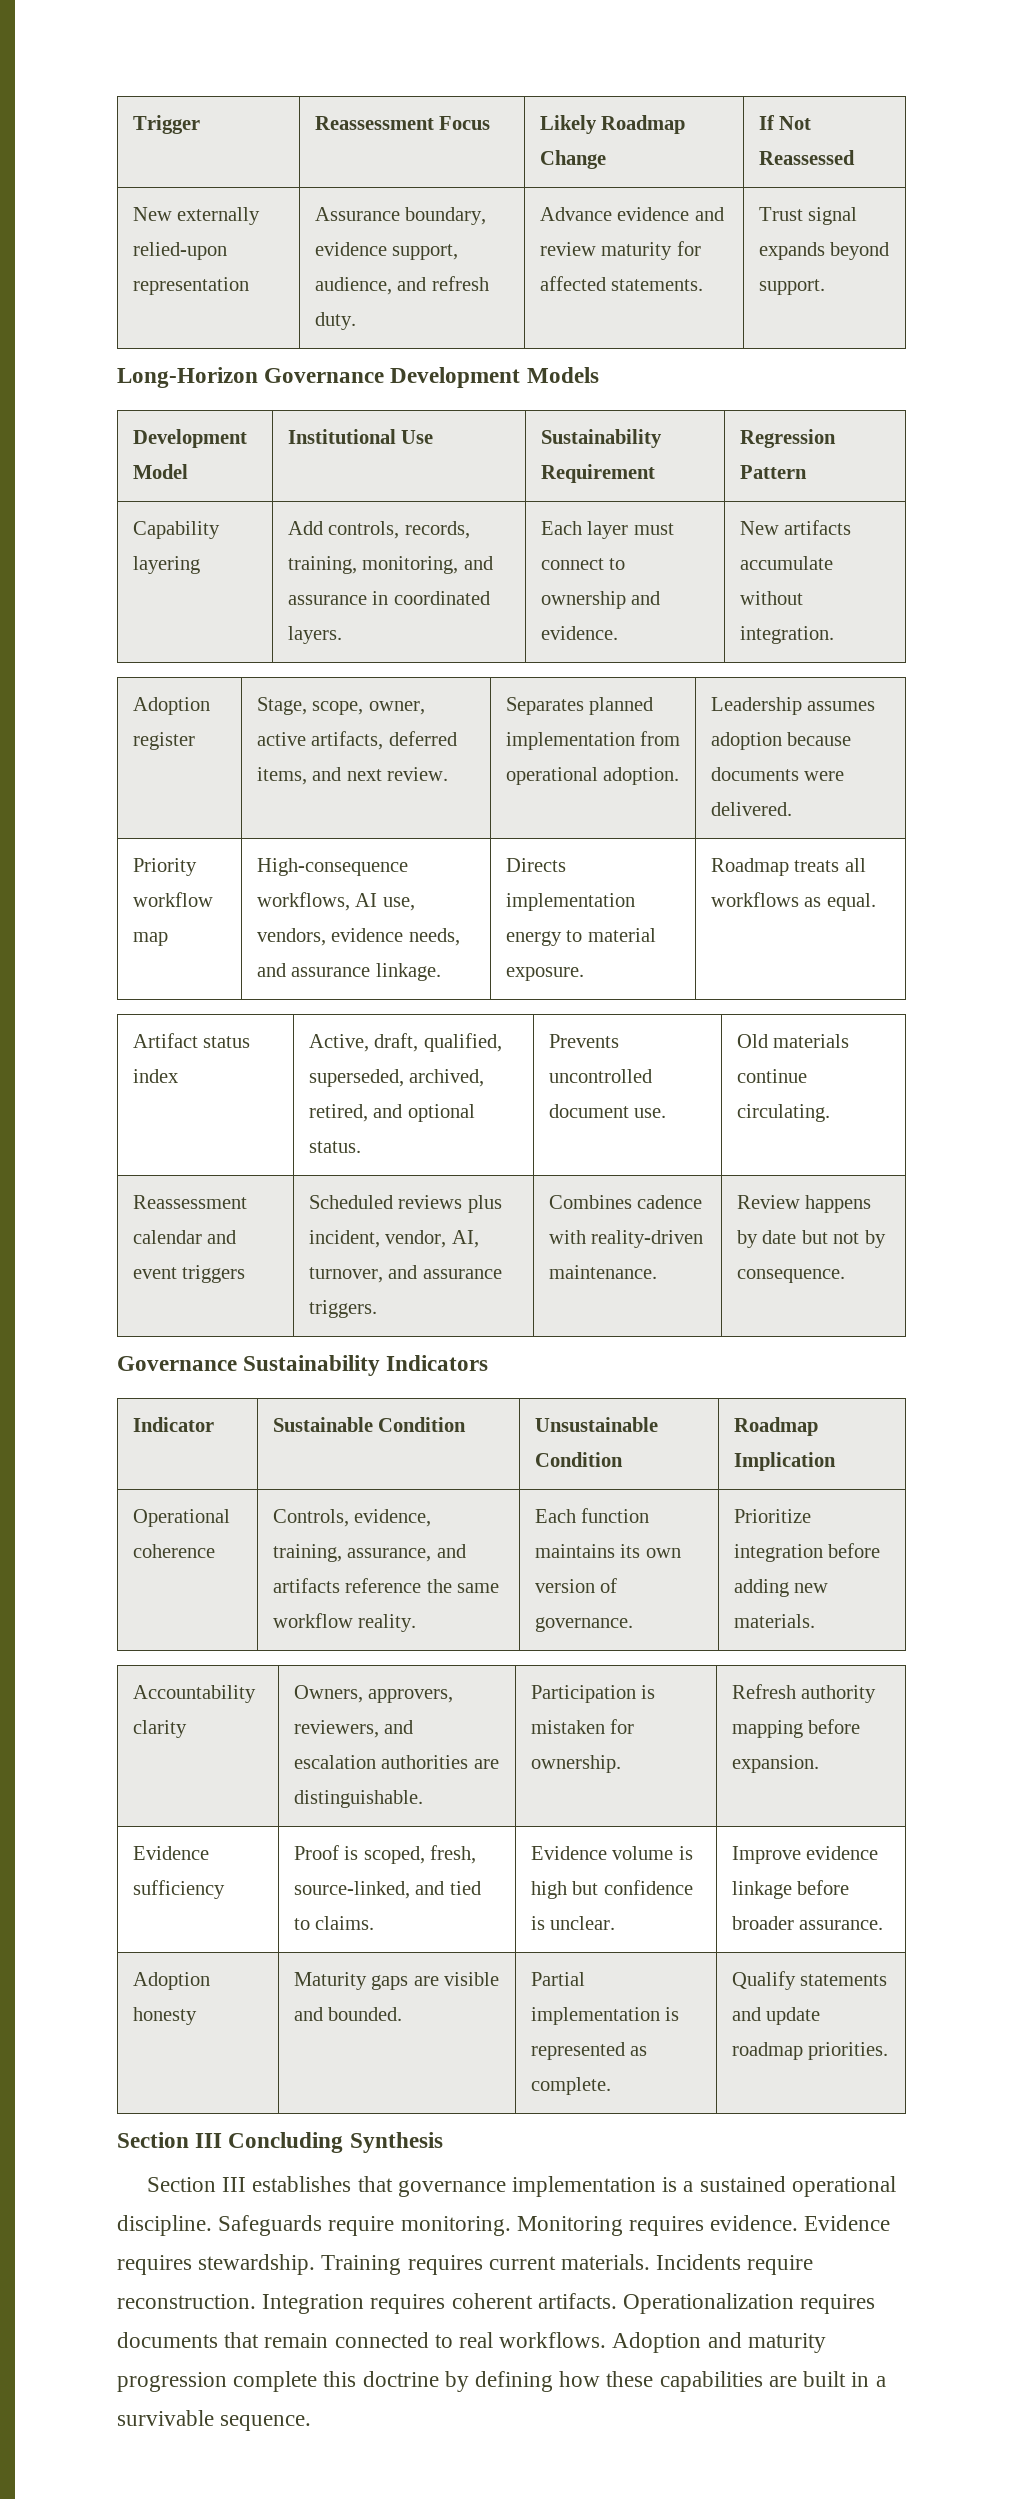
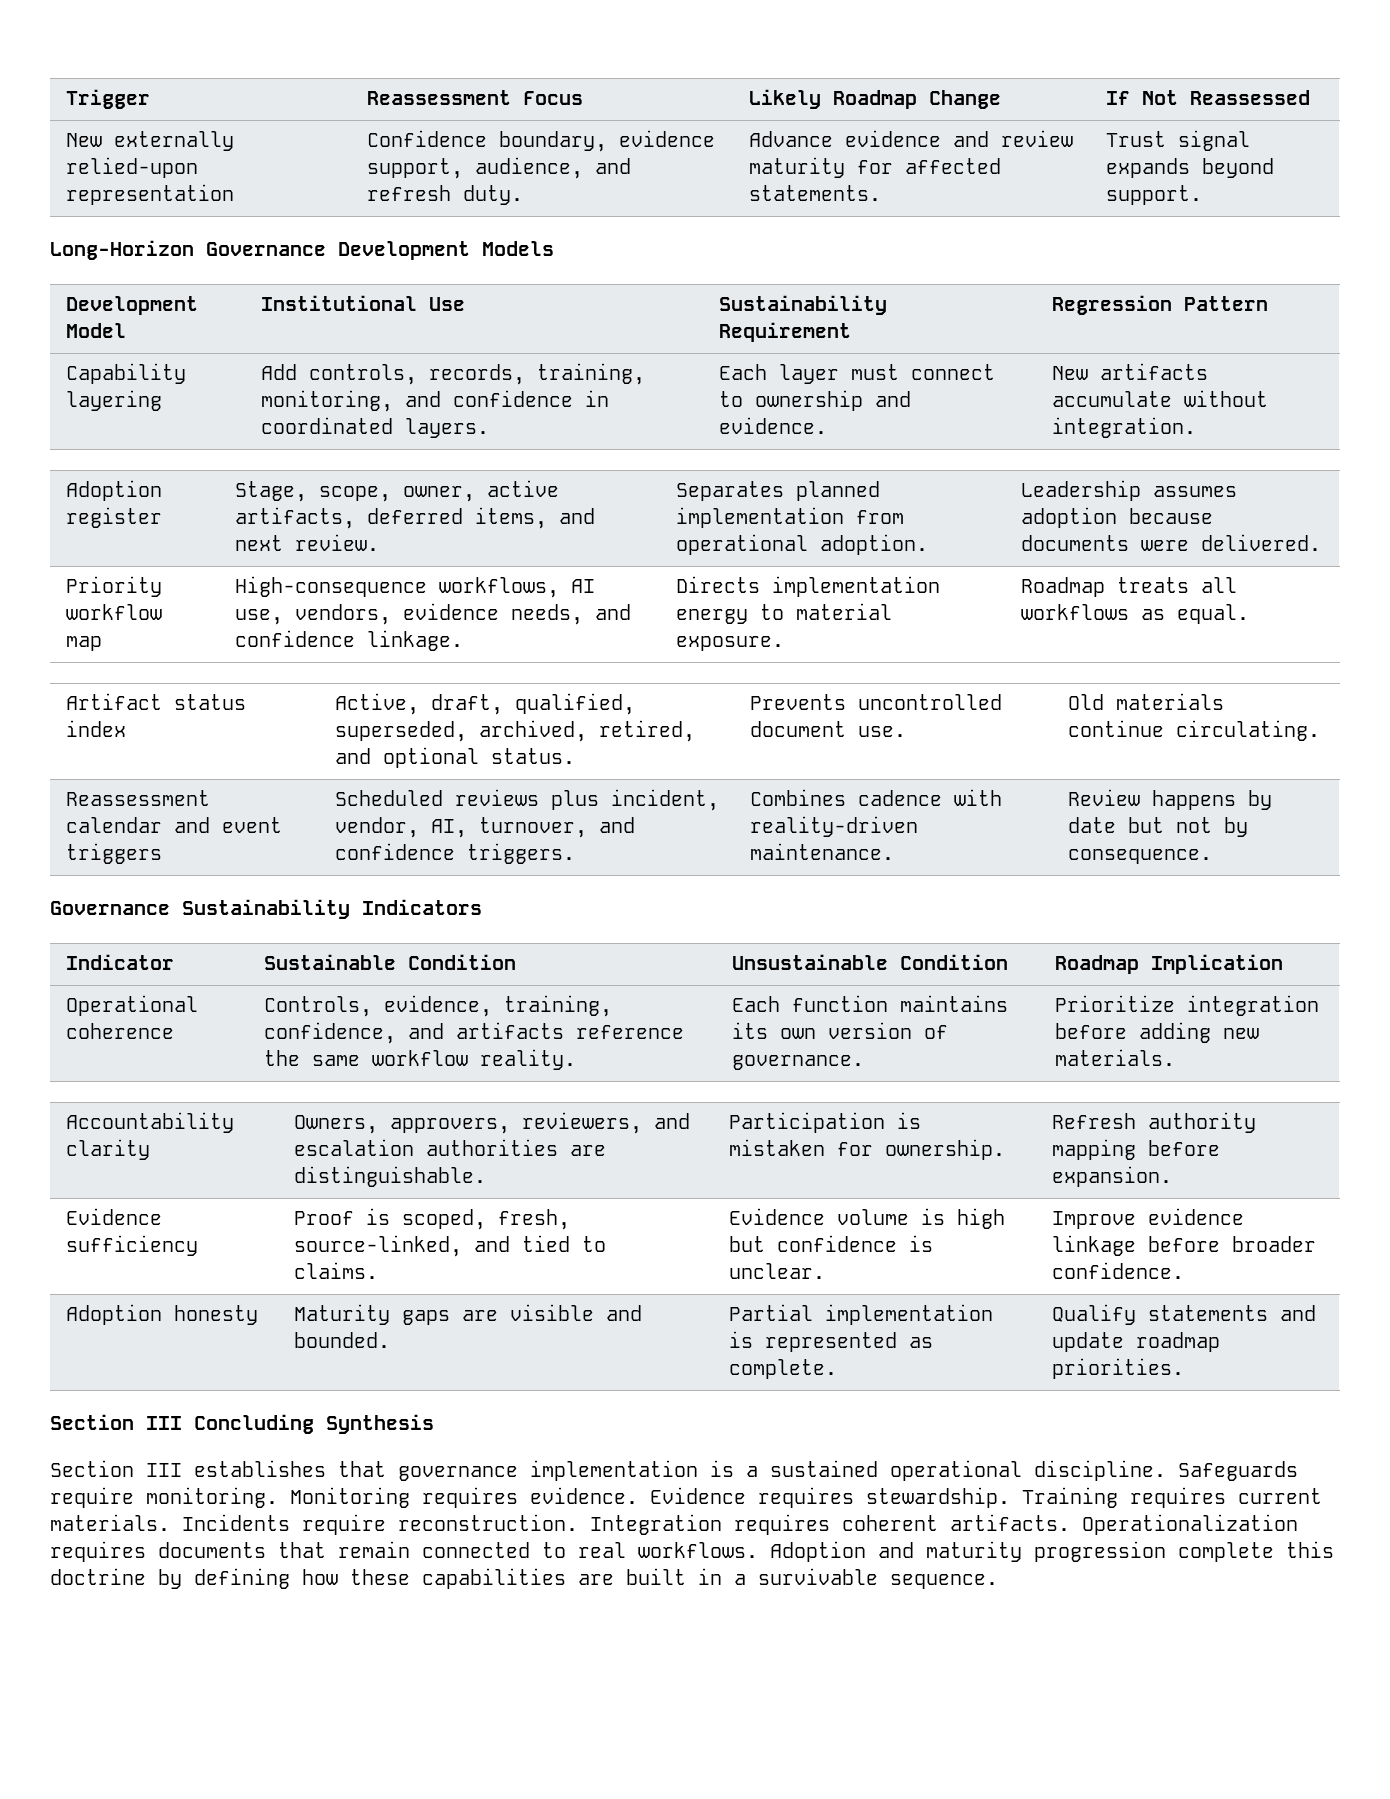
[314,207,400,221] Assurance -> [366,130,487,147] Confidence
[287,595,367,605] assurance -> [452,390,573,407] confidence
[291,967,371,977] assurance -> [234,630,355,647] confidence
[422,1269,502,1279] assurance -> [334,843,455,860] confidence
[347,1548,432,1562] assurance, -> [263,1022,396,1044] confidence,
[799,1920,884,1930] assurance. -> [1051,1262,1184,1279] confidence.

